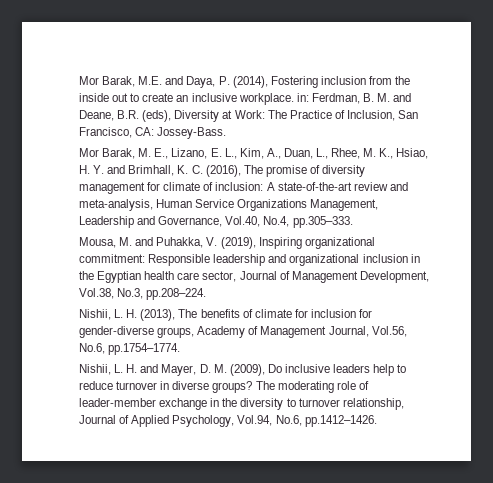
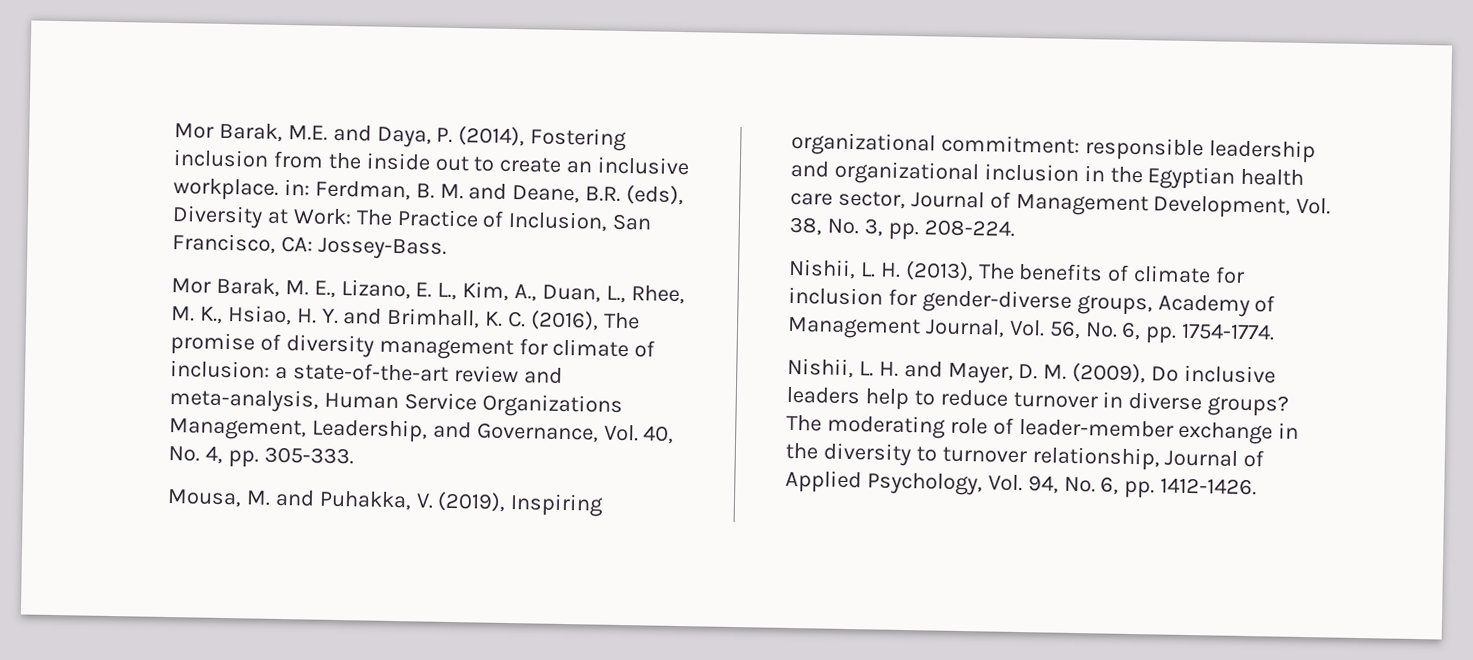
[266,182,275,191] A -> [274,366,288,380] a
[78,216,134,228] Leadership -> [310,418,428,443] Leadership,
[225,216,353,228] Vol.40, No.4, pp.305–333. -> [603,424,675,444] [167,445,354,468] Vol. 40, No. 4, pp. 305-333.
[148,254,211,266] Responsible -> [1084,137,1204,162] responsible
[78,288,207,300] Vol.38, No.3, pp.208–224. -> [1296,197,1332,215] [788,216,1015,241] Vol. 38, No. 3, pp. 208-224.
[371,326,407,337] [78,343,181,355] Vol.56, No.6, pp.1754–1774. -> [1008,319,1276,344] Vol. 56, No. 6, pp. 1754-1774.
[237,415,377,427] Vol.94, No.6, pp.1412–1426. -> [987,474,1258,499] Vol. 94, No. 6, pp. 1412-1426.

